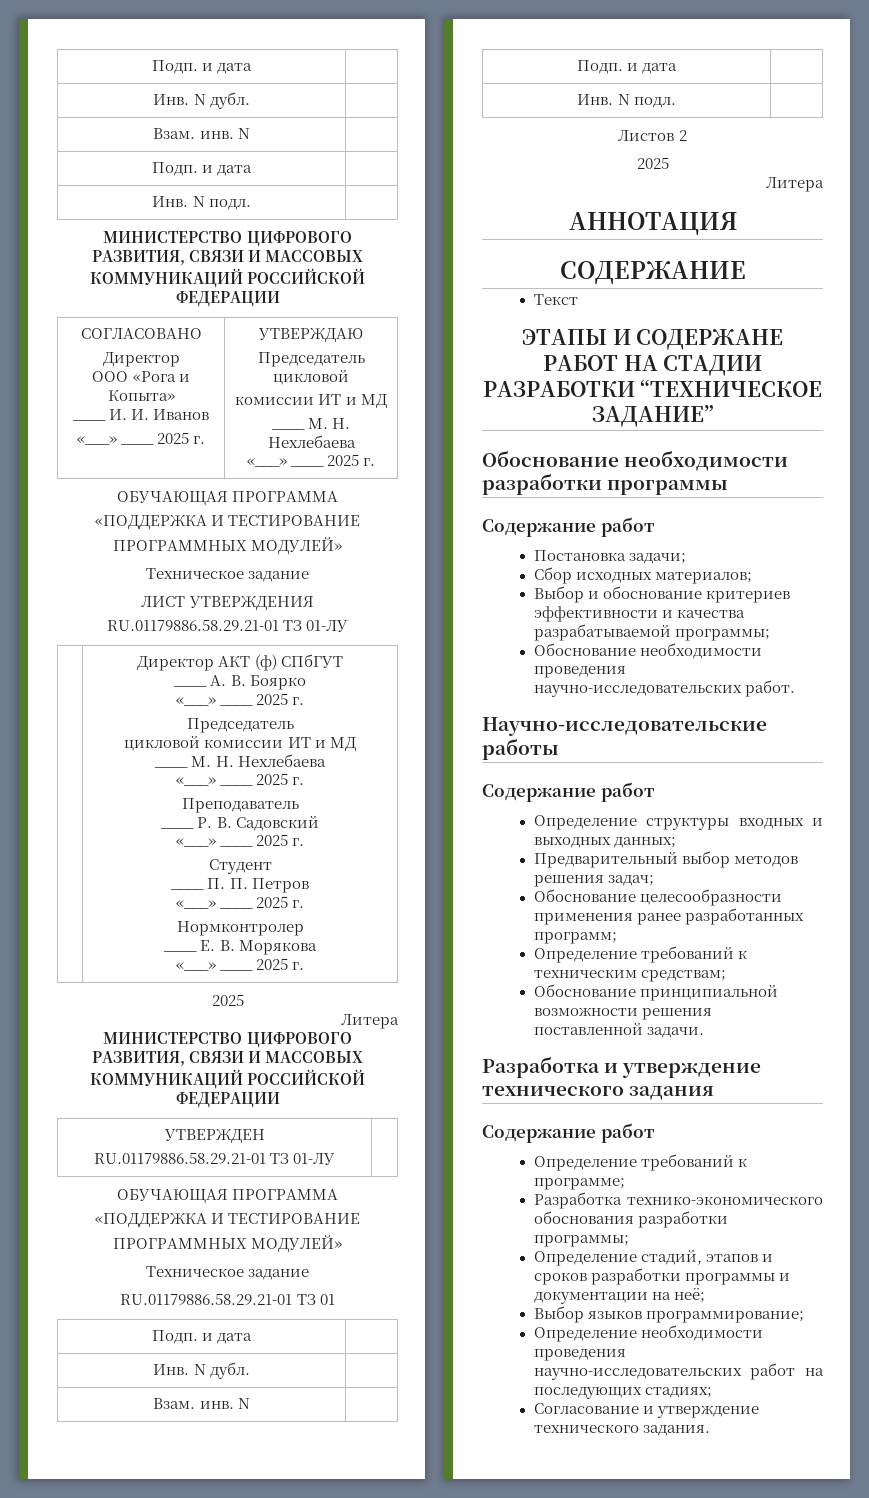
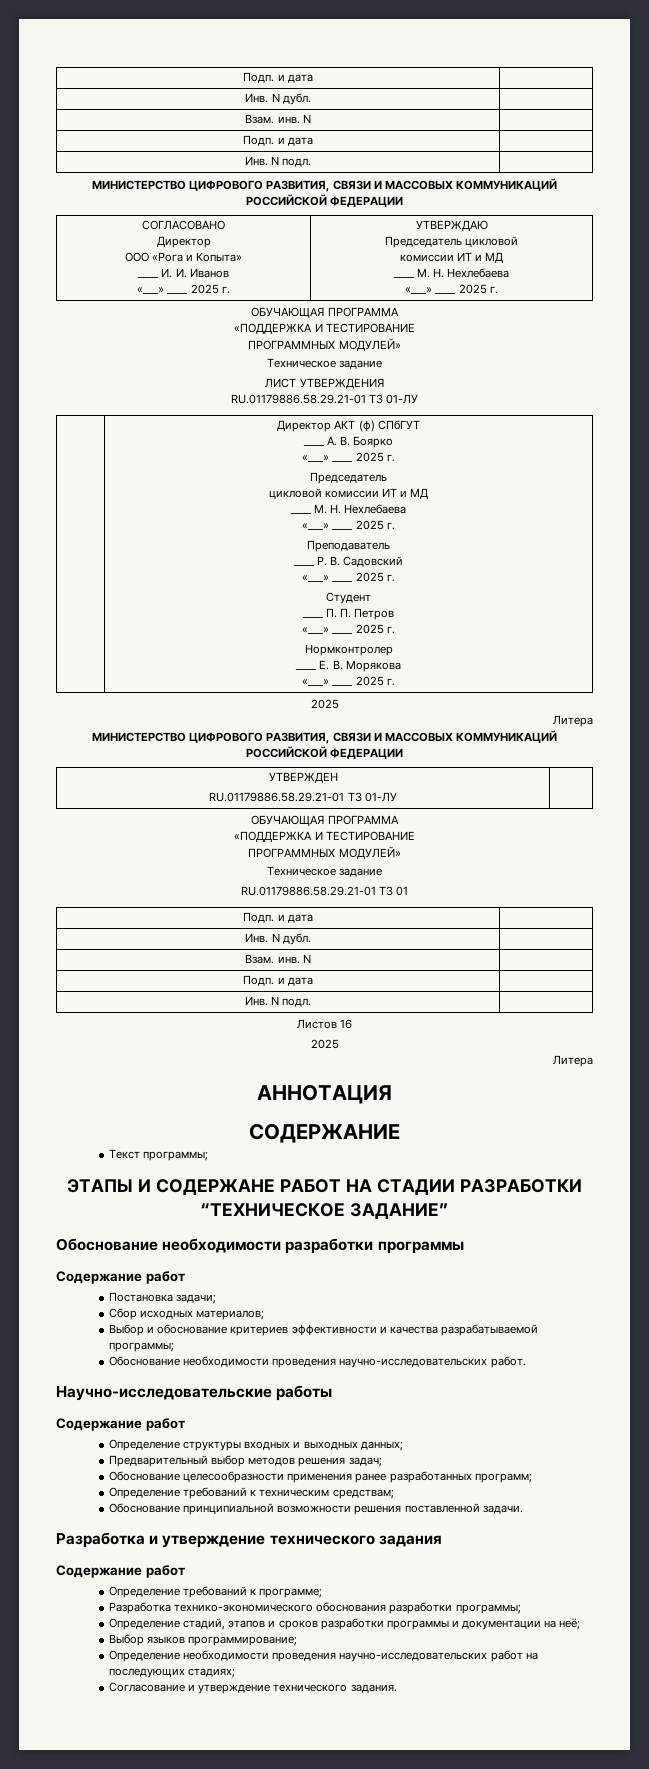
[678,130,687,141] 2 -> [340,1019,353,1029] 16
(578, 299) none -> [143,1151,209,1161] программы;

